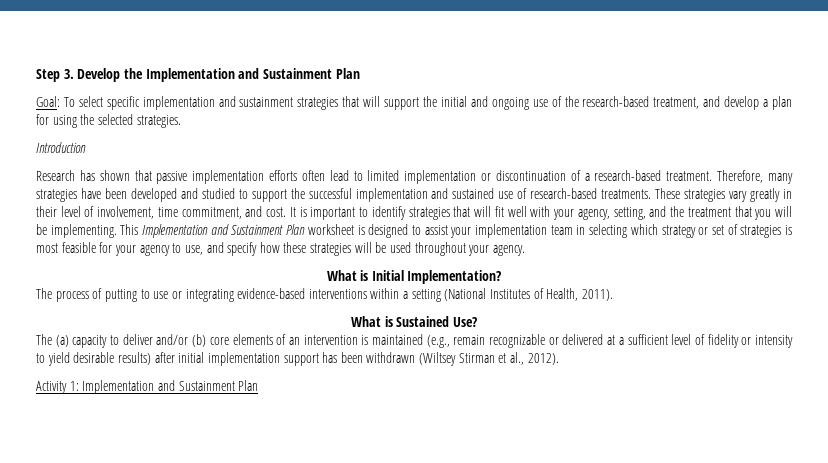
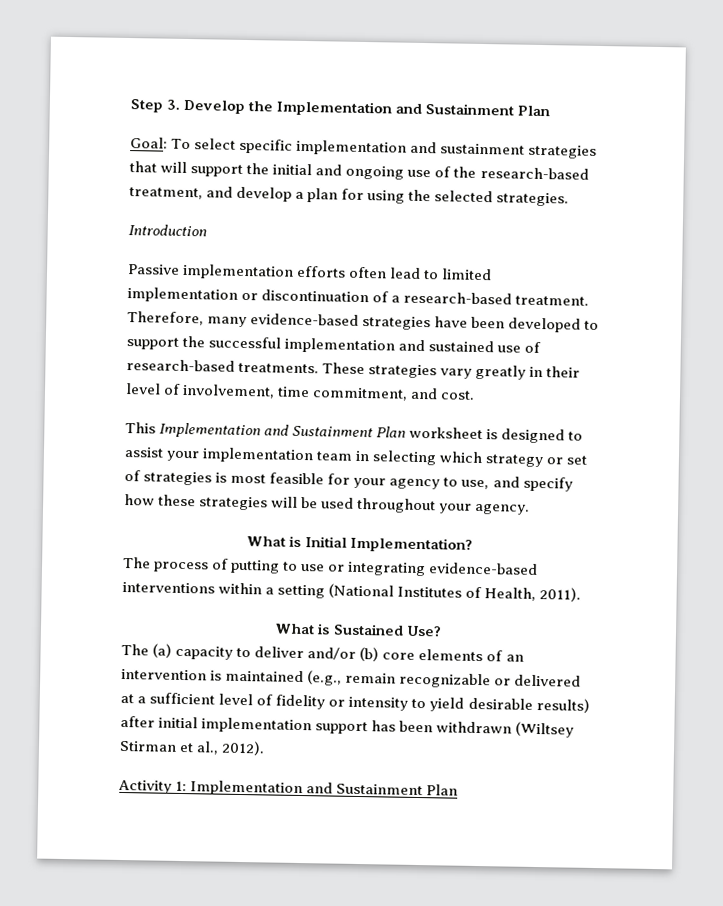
[36,170,188,184] Research has shown that passive -> [127,264,180,275] Passive
(794, 178) none -> [250,313,360,326] evidence-based
[180,188,235,199] and studied -> (582, 325) none
[289,206,793,220] [36,224,117,238] It is important to identify strategies that will fit well with your agency, setting, and the treatment that you will be implementing. -> (476, 395) //

